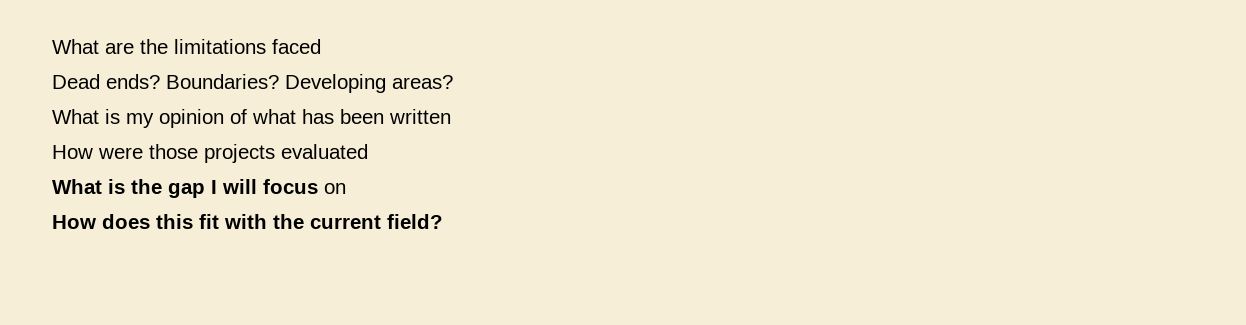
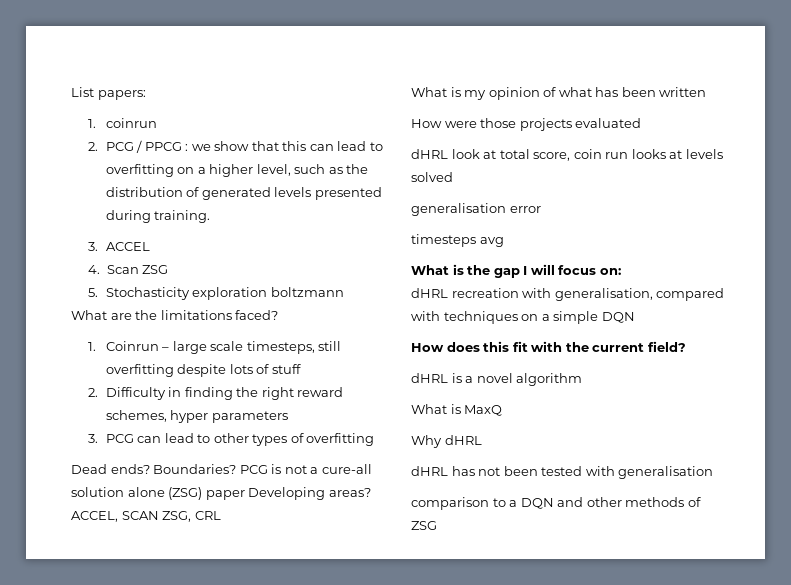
[52,39,321,54] [52,74,453,93] What are the limitations faced // Dead ends? Boundaries? Developing areas? -> [71,87,146,100] [88,118,157,128] [88,140,383,153] [105,164,369,177] [105,187,382,200] [105,210,211,223] [88,242,150,251] [88,265,169,274] [88,287,344,300] [71,310,279,320] [88,341,342,354] [105,364,301,377] [88,387,344,400] [105,410,288,423] [88,433,375,446] [71,464,372,474] [71,487,371,500] [71,511,221,522] List papers: // 1. coinrun // 2. PCG / PPCG : we show that this can lead to overfitting on a higher level, such as the distribution of generated levels presented during training. // 3. ACCEL // 4. Scan ZSG // 5. Stochasticity exploration boltzmann // What are the limitations faced? // 1. Coinrun – large scale timesteps, still overfitting despite lots of stuff // 2. Difficulty in finding the right reward schemes, hyper parameters // 3. PCG can lead to other types of overfitting // Dead ends? Boundaries? PCG is not a cure-all solution alone (ZSG) paper Developing areas? ACCEL, SCAN ZSG, CRL
(368, 151) none -> [411,149,723,161] [411,172,453,182] [411,203,541,216] [411,234,504,247] // dHRL look at total score, coin run looks at levels solved // generalisation error // timesteps avg
[324,183,346,194] on -> [599,268,621,275] [411,288,725,301] [411,311,635,324] on: // dHRL recreation with generalisation, compared with techniques on a simple DQN
(443, 221) none -> [411,373,583,386] [411,404,503,416] [411,435,482,448] [411,466,714,479] [411,497,701,510] [411,521,437,530] // dHRL is a novel algorithm // What is MaxQ // Why dHRL // dHRL has not been tested with generalisation // comparison to a DQN and other methods of ZSG

